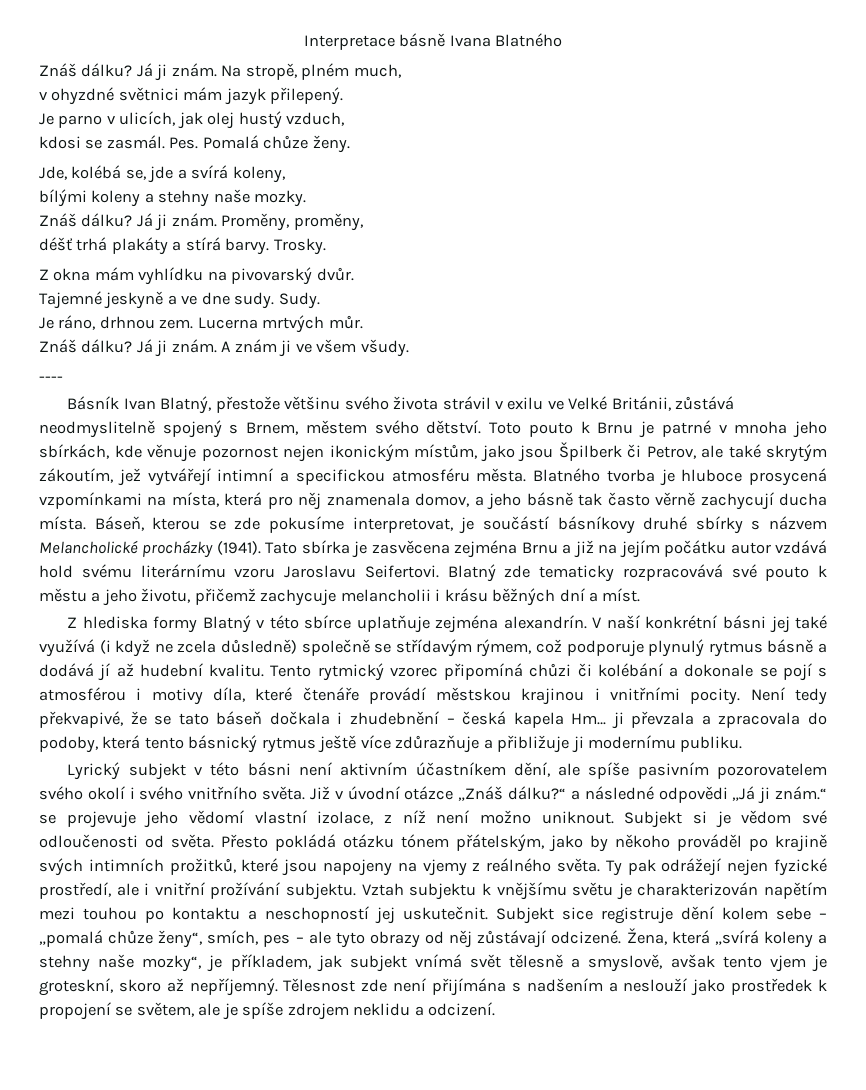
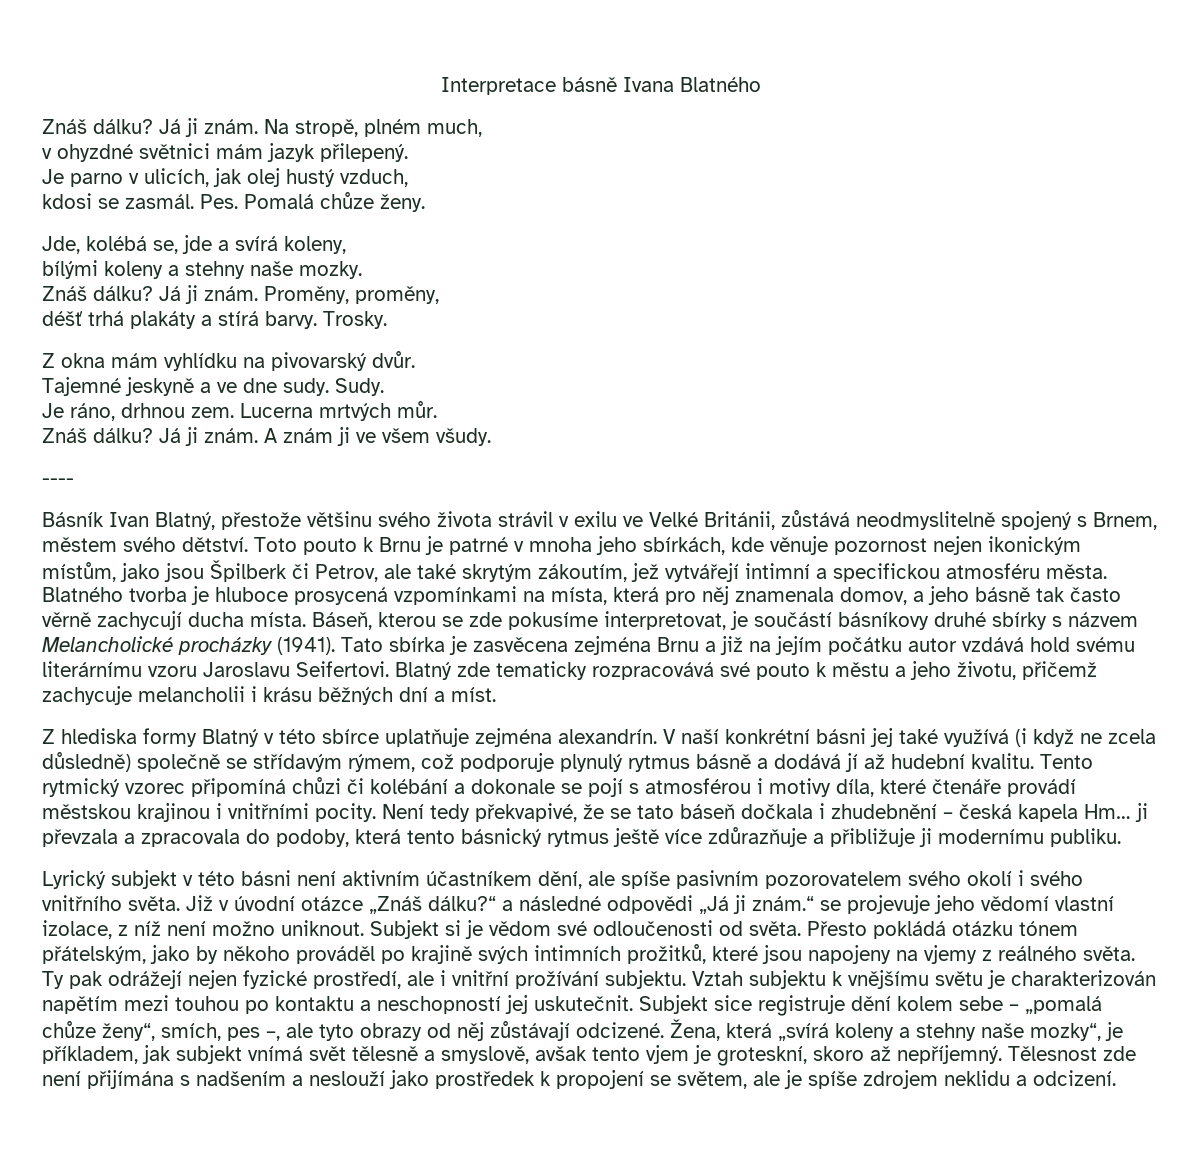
[295,937,304,943] – -> [266,1031,280,1041] –,

